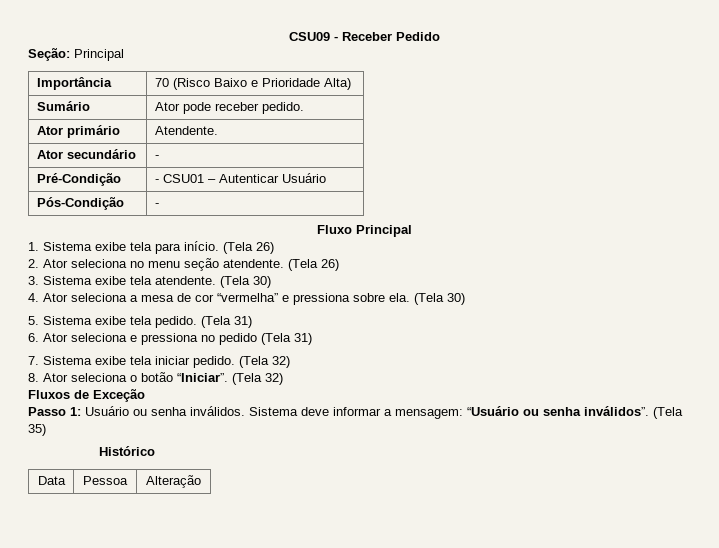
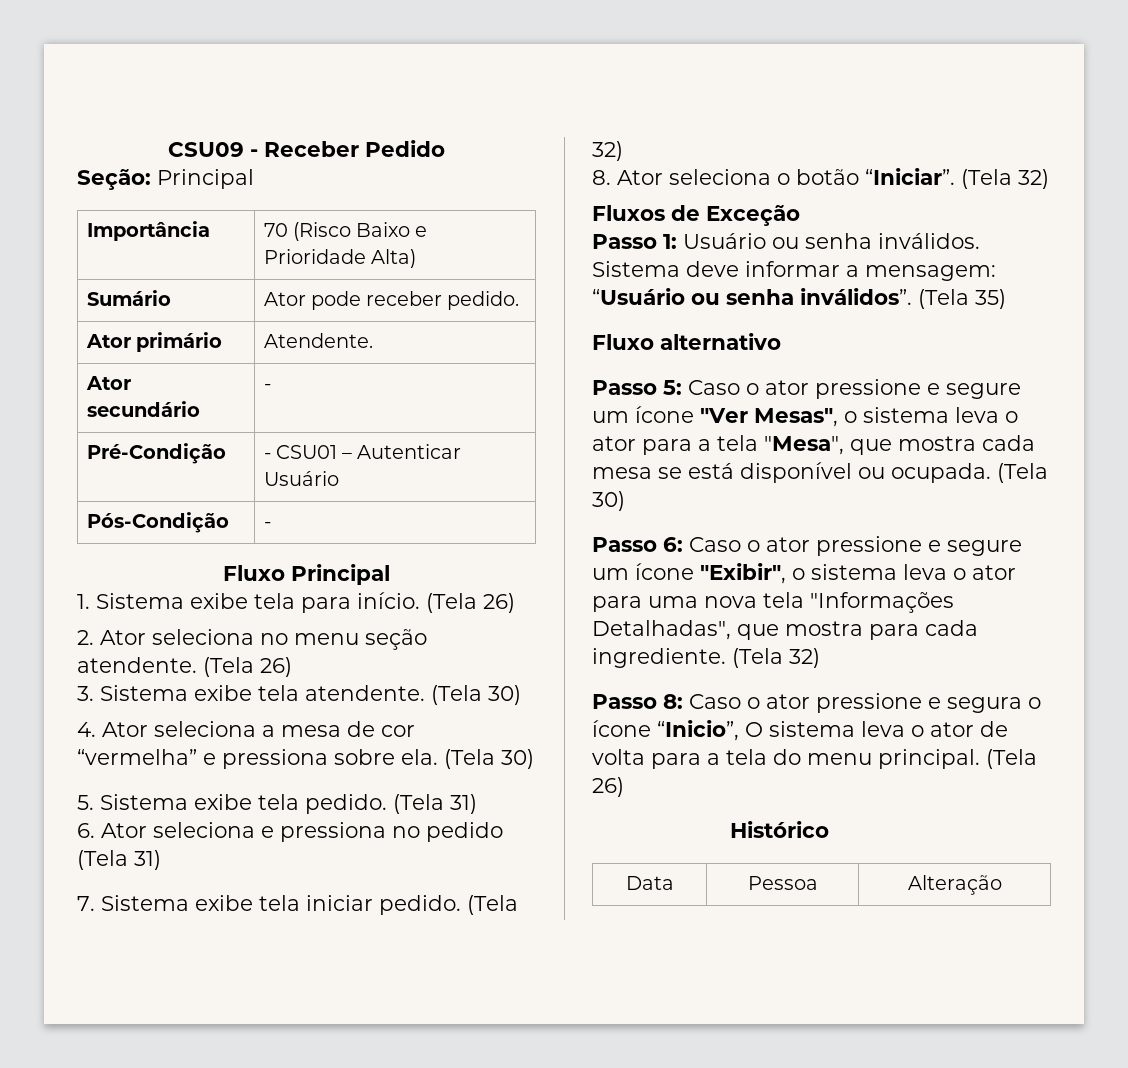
(46, 430) none -> [592,333,781,350] [592,379,1021,399] [592,406,1018,427] [592,435,1035,455] [592,462,1048,483] [592,491,625,511] [592,536,1022,556] [592,563,1016,584] [592,592,954,613] [592,620,978,640] [592,648,820,668] [592,693,1041,713] [592,720,1008,741] [592,749,1037,769] [592,777,624,797] // Fluxo alternativo // Passo 5: Caso o ator pressione e segure um ícone "Ver Mesas", o sistema leva o ator para a tela "Mesa", que mostra cada mesa se está disponível ou ocupada. (Tela 30) // Passo 6: Caso o ator pressione e segure um ícone "Exibir", o sistema leva o ator para uma nova tela "Informações Detalhadas", que mostra para cada ingrediente. (Tela 32) // Passo 8: Caso o ator pressione e segura o ícone “Inicio”, O sistema leva o ator de volta para a tela do menu principal. (Tela 26)

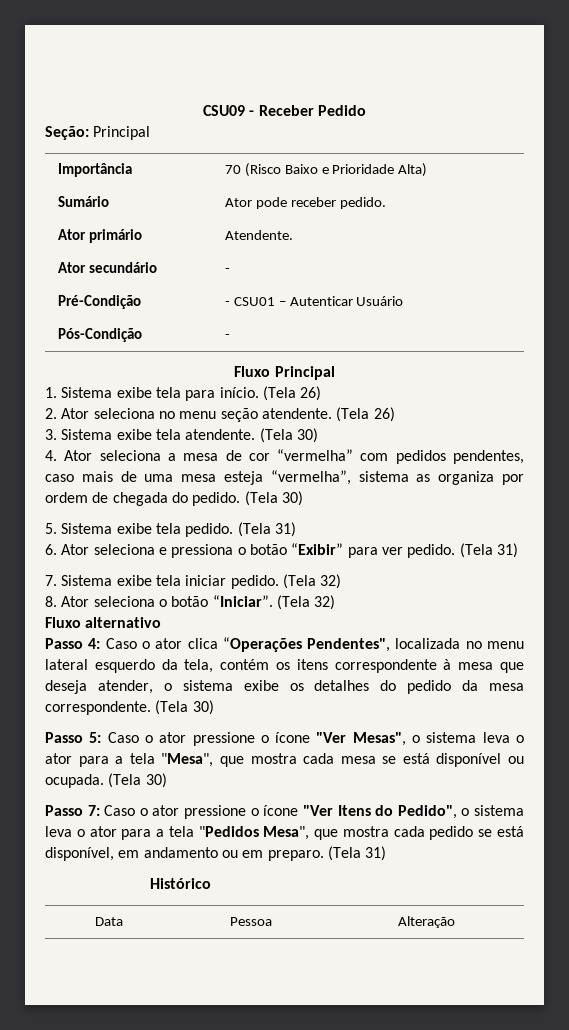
[203,749,438,769] e pressiona sobre ela. -> [360,450,524,464] [45,470,525,485] [45,492,241,506] com pedidos pendentes, caso mais de uma mesa esteja “vermelha”, sistema as organiza por ordem de chegada do pedido.
[392,822,503,842] no pedido -> [237,543,456,558] o botão “Exibir” para ver pedido.
[592,204,800,226] [592,233,980,249] [592,261,996,281] [592,288,1006,309] [592,333,781,350] Fluxos de Exceção // Passo 1: Usuário ou senha inválidos. Sistema deve informar a mensagem: “Usuário ou senha inválidos”. (Tela 35) // Fluxo alternativo -> [45,617,162,628] [45,637,524,652] [45,659,525,673] [45,680,524,694] [45,700,214,715] Fluxo alternativo // Passo 4: Caso o ator clica “Operações Pendentes", localizada no menu lateral esquerdo da tela, contém os itens correspondente à mesa que deseja atender, o sistema exibe os detalhes do pedido da mesa correspondente. (Tela 30)
[927,383,1021,399] [592,411,629,423] e segure um -> [260,735,269,743] o
[663,536,1022,556] [592,563,1016,584] [592,592,954,613] [592,620,978,640] [592,648,820,668] [592,693,1041,713] [592,720,1008,741] [592,749,1037,769] [592,777,624,797] 6: Caso o ator pressione e segure um ícone "Exibir", o sistema leva o ator para uma nova tela "Informações Detalhadas", que mostra para cada ingrediente. (Tela 32) // Passo 8: Caso o ator pressione e segura o ícone “Inicio”, O sistema leva o ator de volta para a tela do menu principal. (Tela 26) -> [87,805,525,819] [45,826,524,840] [45,846,387,861] 7: Caso o ator pressione o ícone "Ver Itens do Pedido", o sistema leva o ator para a tela "Pedidos Mesa", que mostra cada pedido se está disponível, em andamento ou em preparo. (Tela 31)

